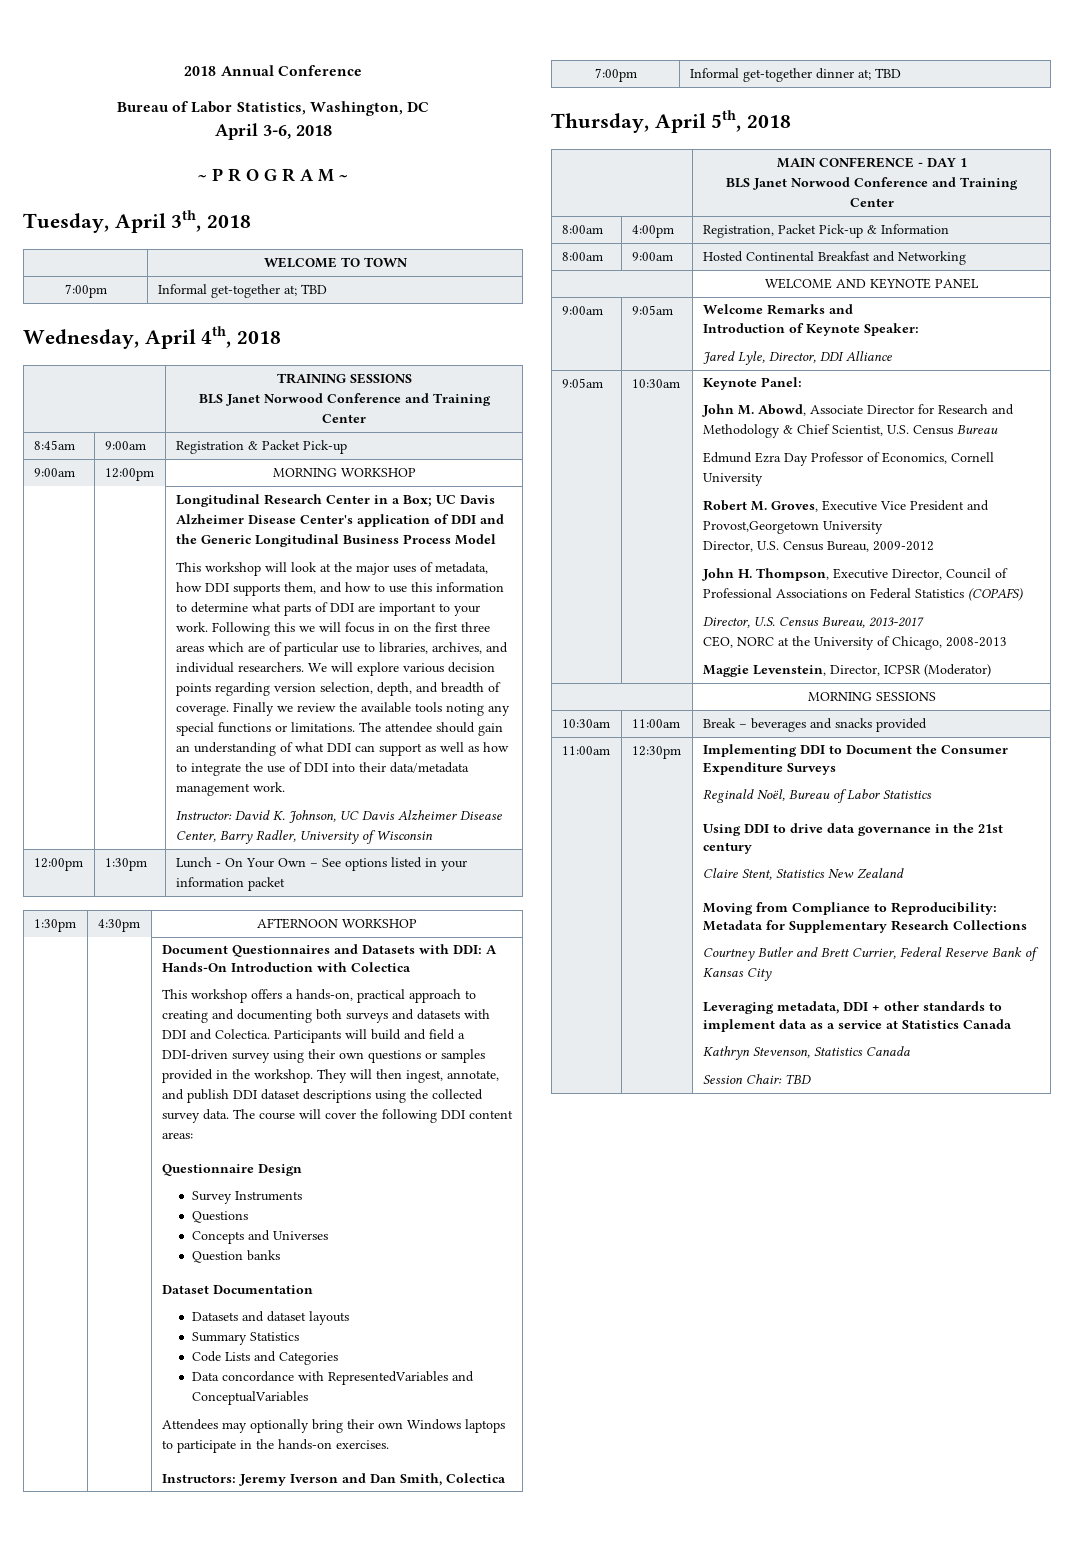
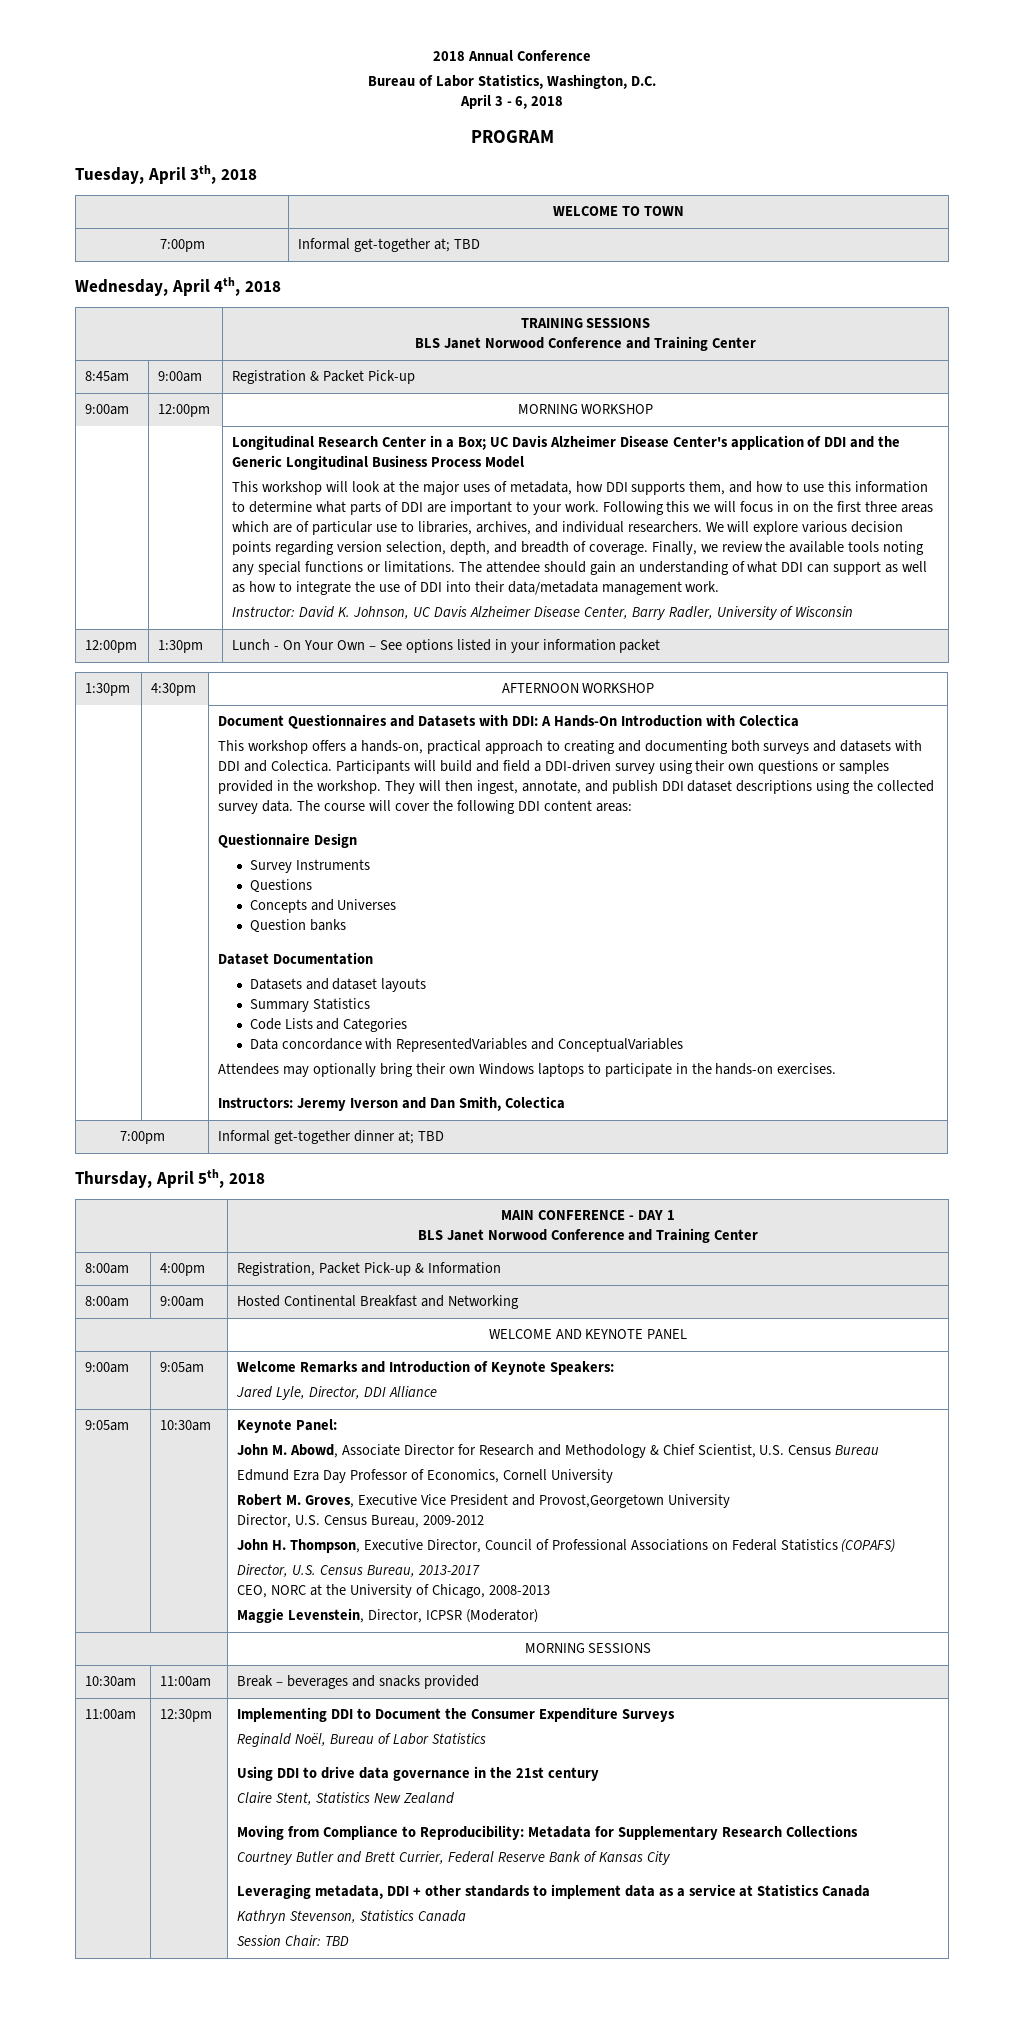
[406,102,429,112] [214,123,332,140] [198,168,348,182] DC // April 3-6, 2018 // ~ P R O G R A M ~ -> [630,76,656,86] [459,94,564,109] [470,130,554,143] D.C. // April 3 - 6, 2018 // PROGRAM
[232,702,274,716] Finally -> [651,541,697,555] Finally,
(853, 309) // -> (386, 1367) none
[863,323,919,336] Speaker: -> [549,1361,614,1375] Speakers:

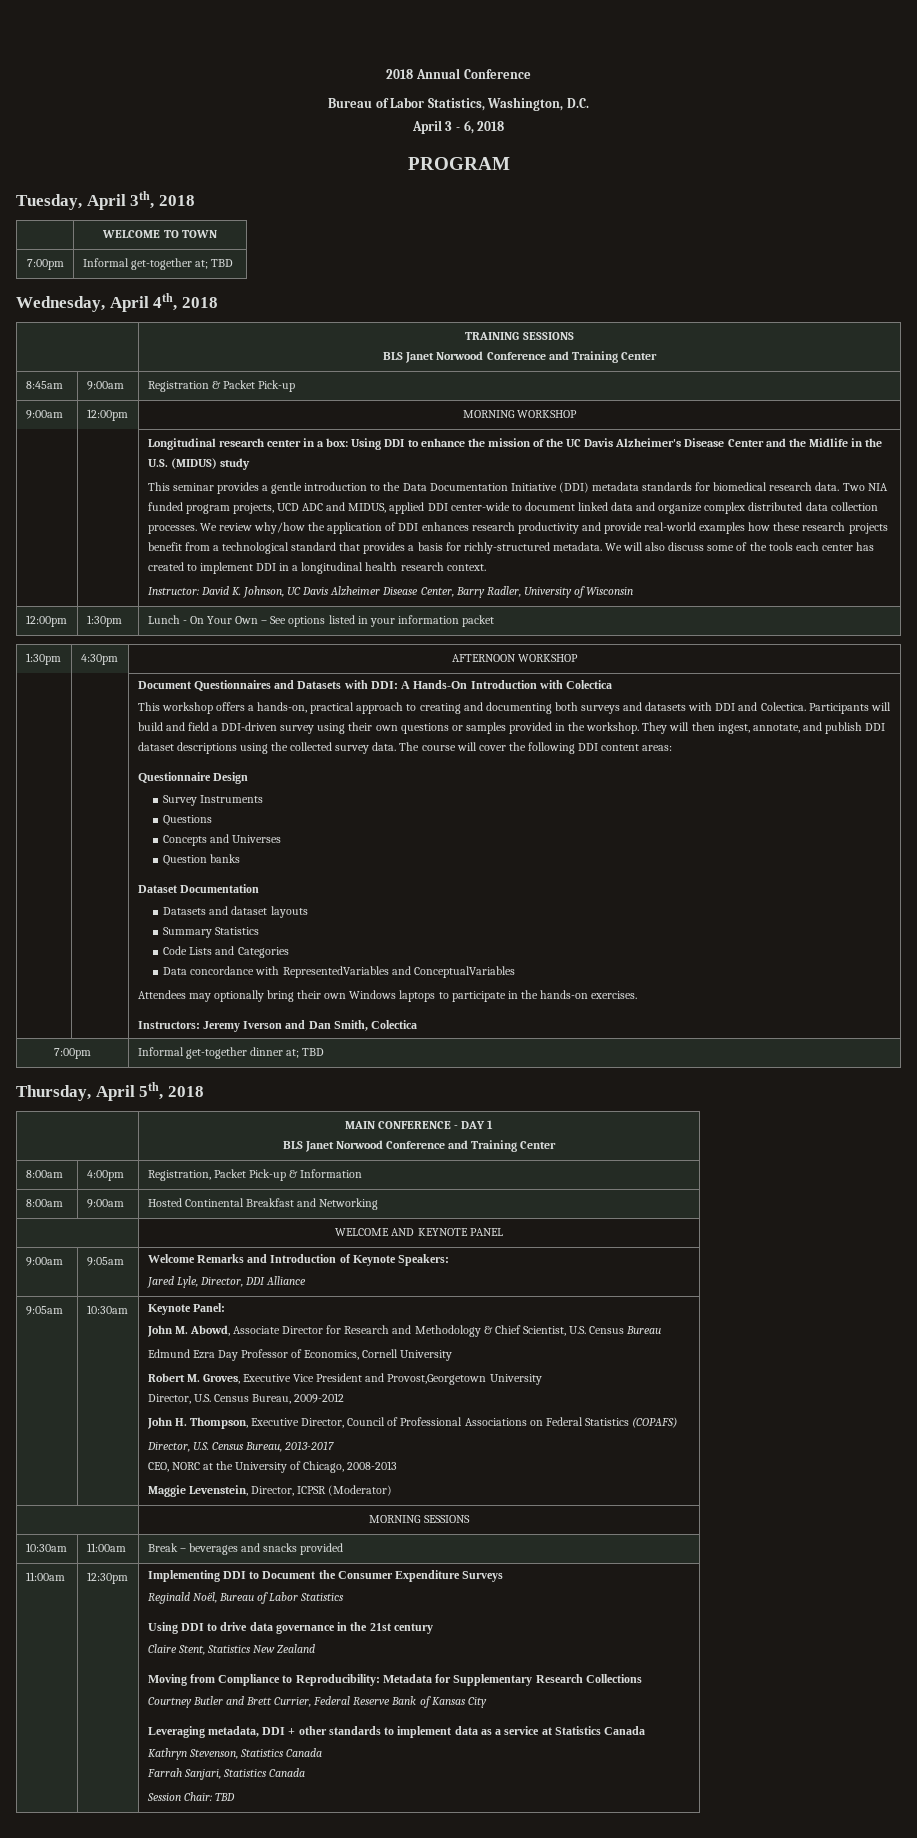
[318,435,901,450] [232,455,525,470] [232,481,928,495] [232,501,933,515] [232,521,904,535] [232,541,925,555] [232,561,928,575] [232,581,720,595] Research Center in a Box; UC Davis Alzheimer Disease Center's application of DDI and the Generic Longitudinal Business Process Model // This workshop will look at the major uses of metadata, how DDI supports them, and how to use this information to determine what parts of DDI are important to your work. Following this we will focus in on the first three areas which are of particular use to libraries, archives, and individual researchers. We will explore various decision points regarding version selection, depth, and breadth of coverage. Finally, we review the available tools noting any special functions or limitations. The attendee should gain an understanding of what DDI can support as well as how to integrate the use of DDI into their data/metadata management work. -> [218,438,883,450] [147,458,250,470] [147,482,888,494] [147,502,878,514] [147,522,888,534] [147,542,875,554] [147,562,486,574] research center in a box: Using DDI to enhance the mission of the UC Davis Alzheimer's Disease Center and the Midlife in the U.S. (MIDUS) study // This seminar provides a gentle introduction to the Data Documentation Initiative (DDI) metadata standards for biomedical research data. Two NIA funded program projects, UCD ADC and MIDUS, applied DDI center-wide to document linked data and organize complex distributed data collection processes. We review why/how the application of DDI enhances research productivity and provide real-world examples how these research projects benefit from a technological standard that provides a basis for richly-structured metadata. We will also discuss some of the tools each center has created to implement DDI in a longitudinal health research context.
(467, 1916) none -> [146,1768,306,1780] // Farrah Sanjari, Statistics Canada

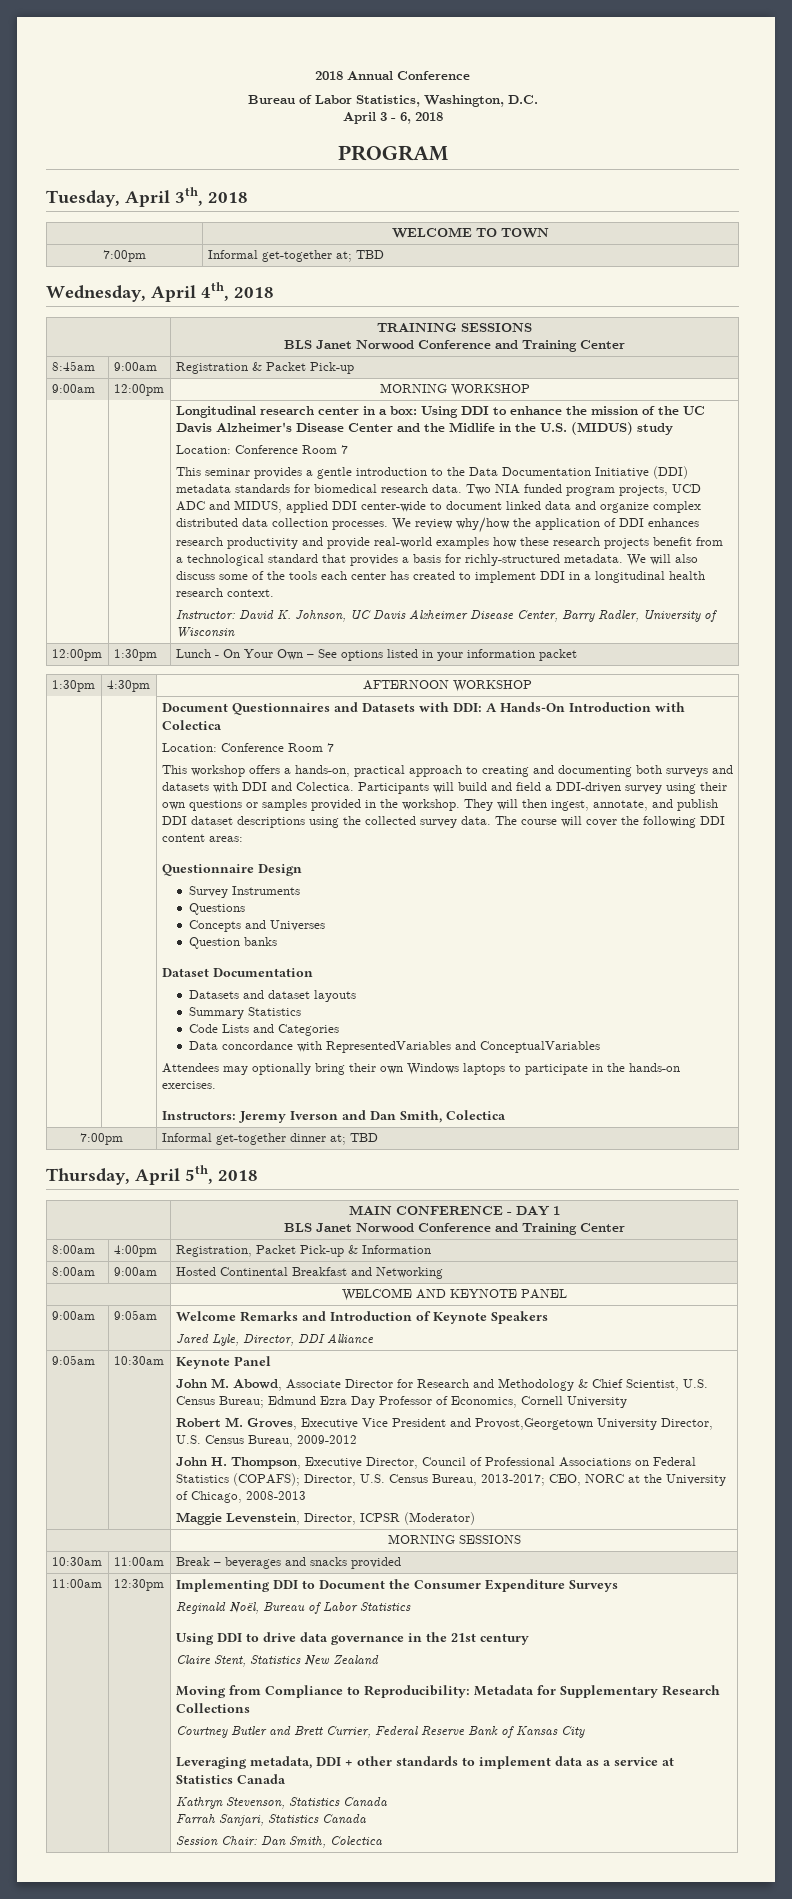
(250, 464) none -> [175,445,348,454] // Location: Conference Room 7
(613, 684) none -> [161,743,334,752] // Location: Conference Room 7
[398,1254,450,1266] Speakers: -> [490,1311,548,1324] Speakers
[192,1303,225,1312] Panel: -> [233,1356,271,1366] Panel
[626,1326,662,1334] Bureau // -> [218,1396,264,1408] Bureau;
(542, 1379) // -> (657, 1424) none
[631,1417,677,1428] [146,1441,335,1452] (COPAFS) // Director, U.S. Census Bureau, 2013-2017 // -> [232,1473,545,1486] (COPAFS); Director, U.S. Census Bureau, 2013-2017;
[214,1793,235,1801] TBD -> [260,1836,382,1848] Dan Smith, Colectica

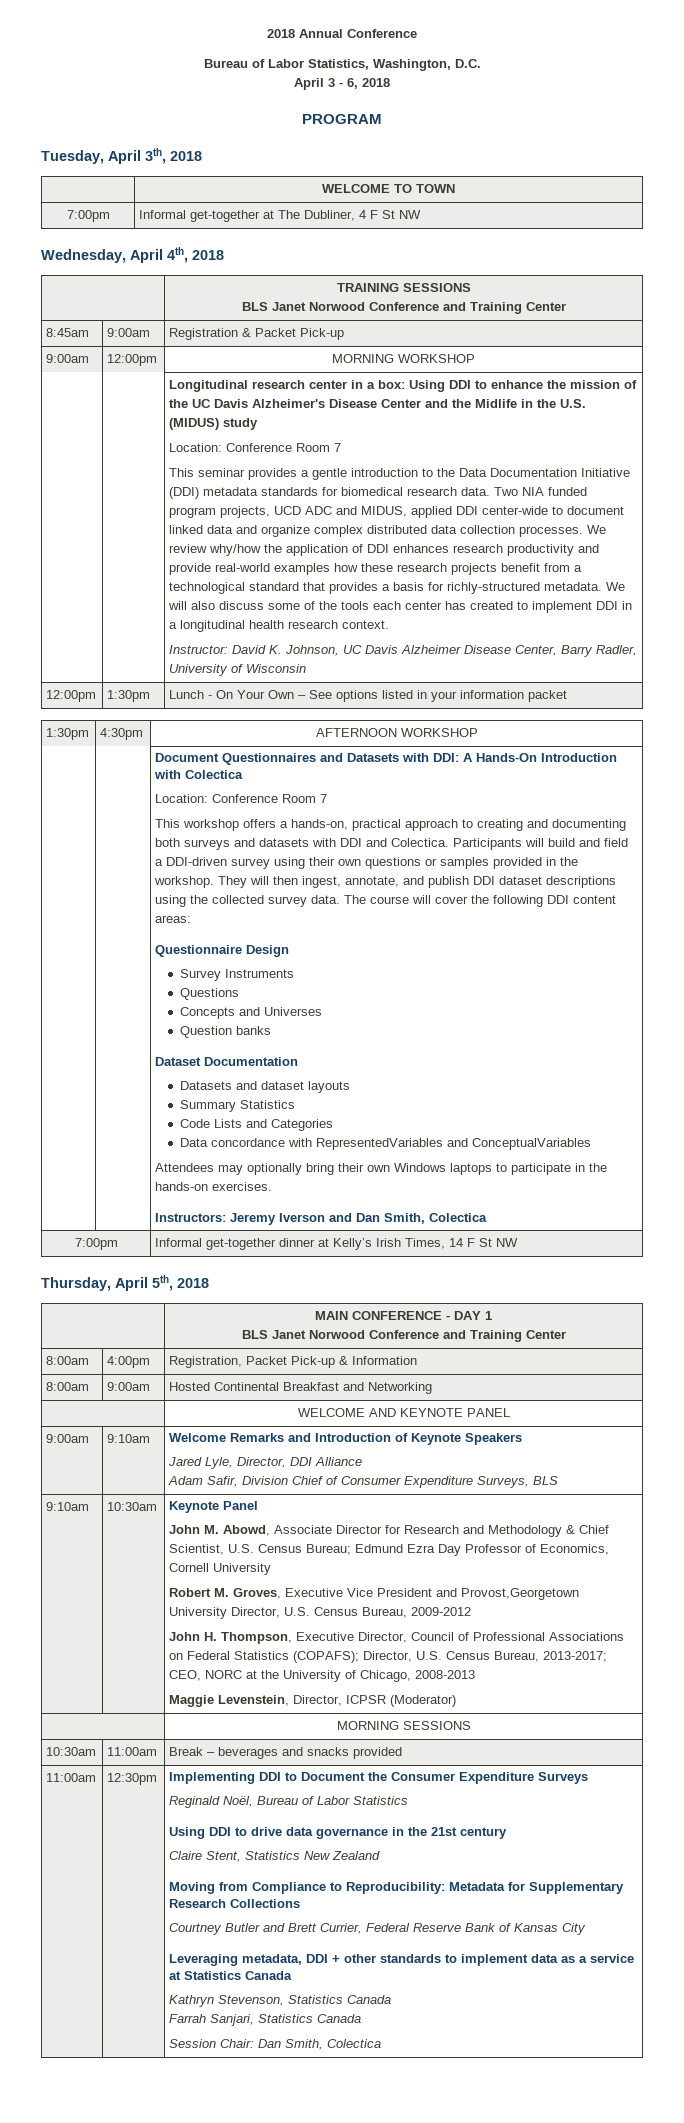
[335,250,384,262] at; TBD -> [263,210,422,221] at The Dubliner, 4 F St NW
[329,1133,378,1145] at; TBD -> [318,1238,519,1250] at Kelly’s Irish Times, 14 F St NW
[113,1310,157,1320] 9:05am -> [107,1434,151,1443] 9:10am
[51,1355,95,1365] // 9:05am -> [168,1476,559,1488] [46,1502,90,1511] // Adam Safir, Division Chief of Consumer Expenditure Surveys, BLS // 9:10am

